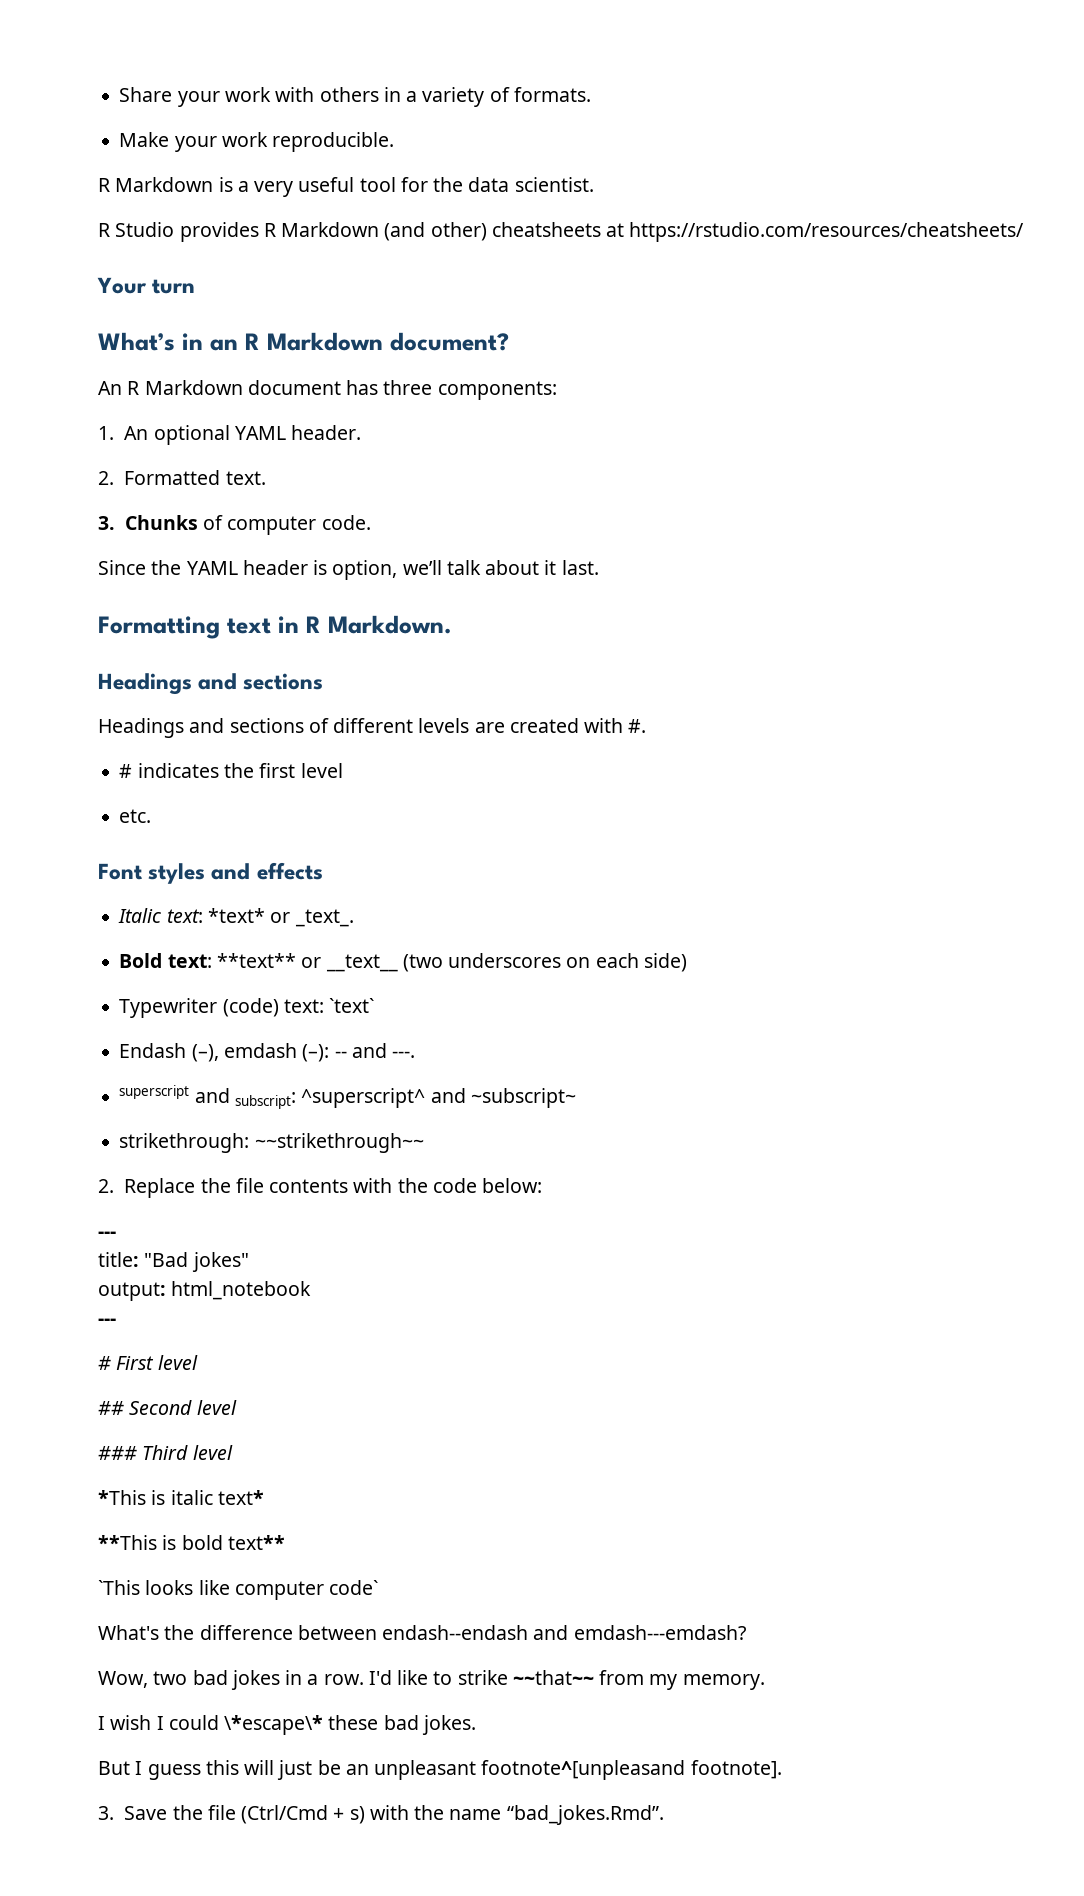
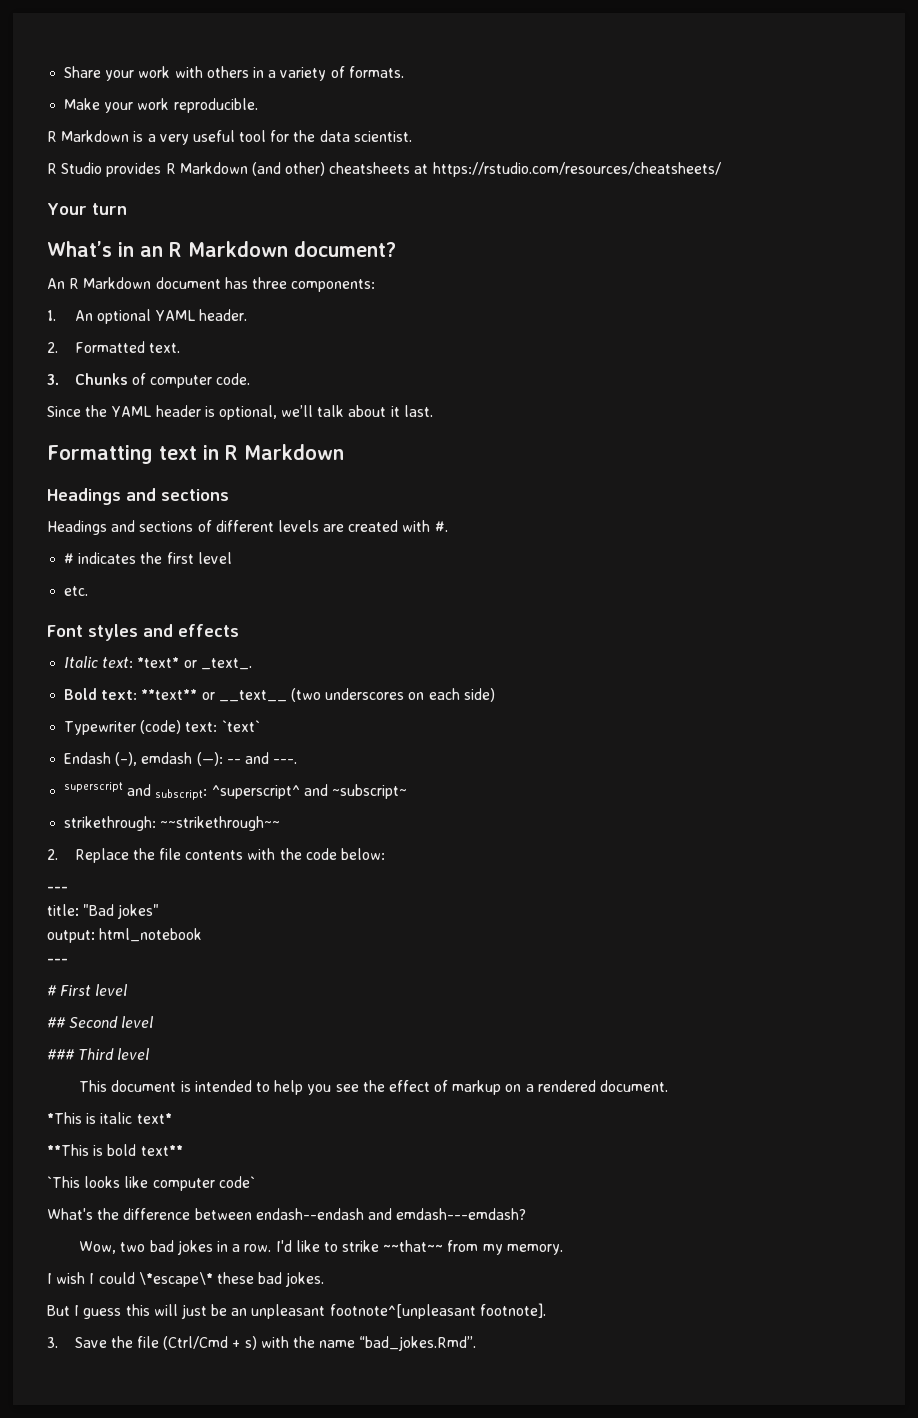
[332,560,398,580] option, -> [218,405,277,420] optional,
[328,615,452,634] Markdown. -> [243,444,344,460] Markdown
[302,1044,330,1062] (–): -> [196,752,223,766] (—):
(233, 1452) none -> [79,1080,668,1095] // This document is intended to help you see the effect of markup on a rendered document.
[481,1760,686,1780] footnote^[unpleasand -> [329,1304,476,1319] footnote^[unpleasant

